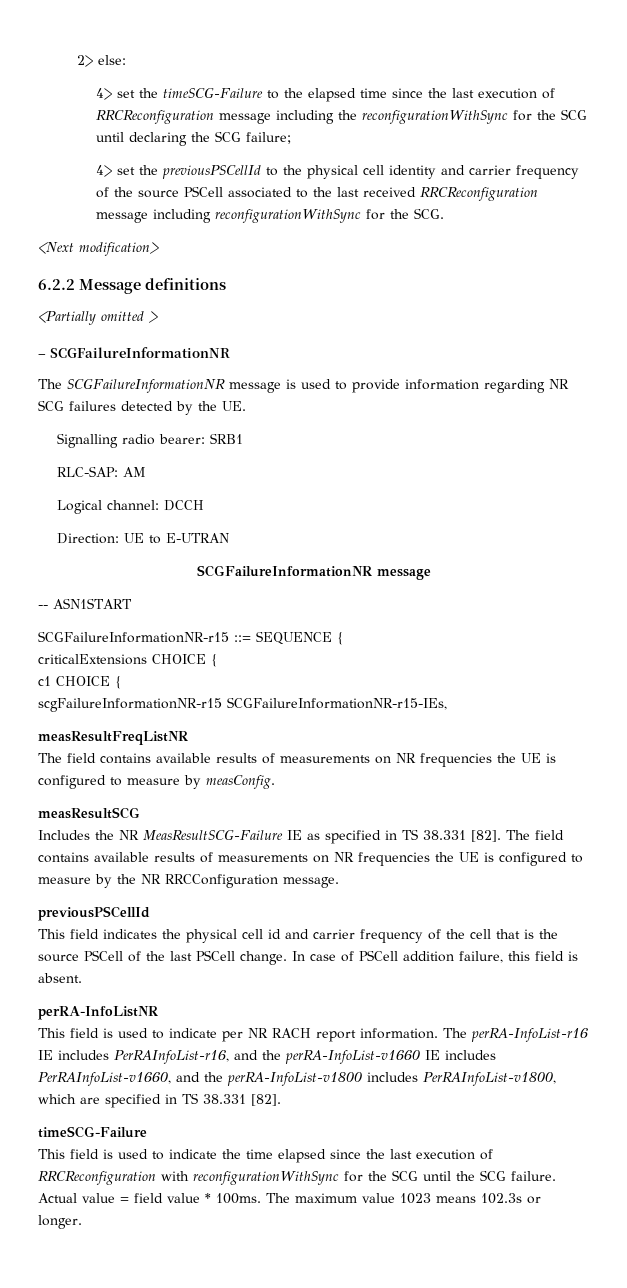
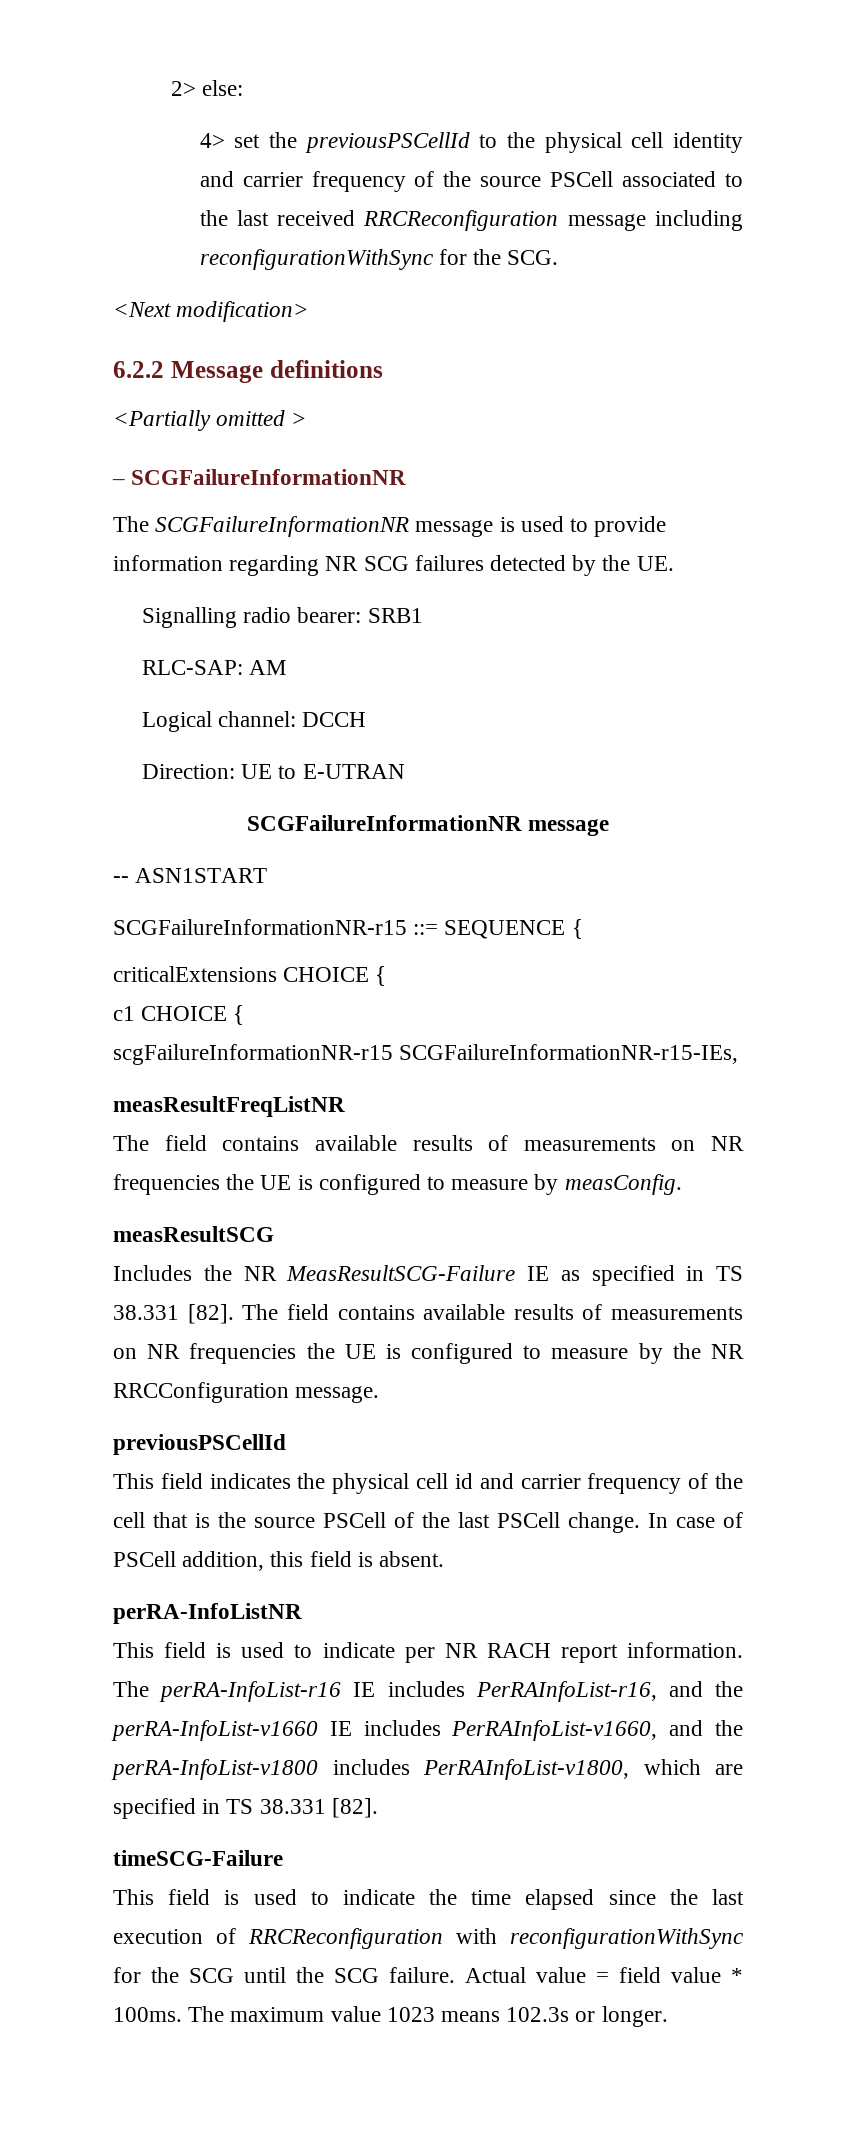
[96,88,556,102] [96,109,588,124] [96,131,292,146] // 4> set the timeSCG-Failure to the elapsed time since the last execution of RRCReconfiguration message including the reconfigurationWithSync for the SCG until declaring the SCG failure; -> (243, 88) none
[403,951,503,963] addition failure, -> [182,1551,265,1571] addition,

